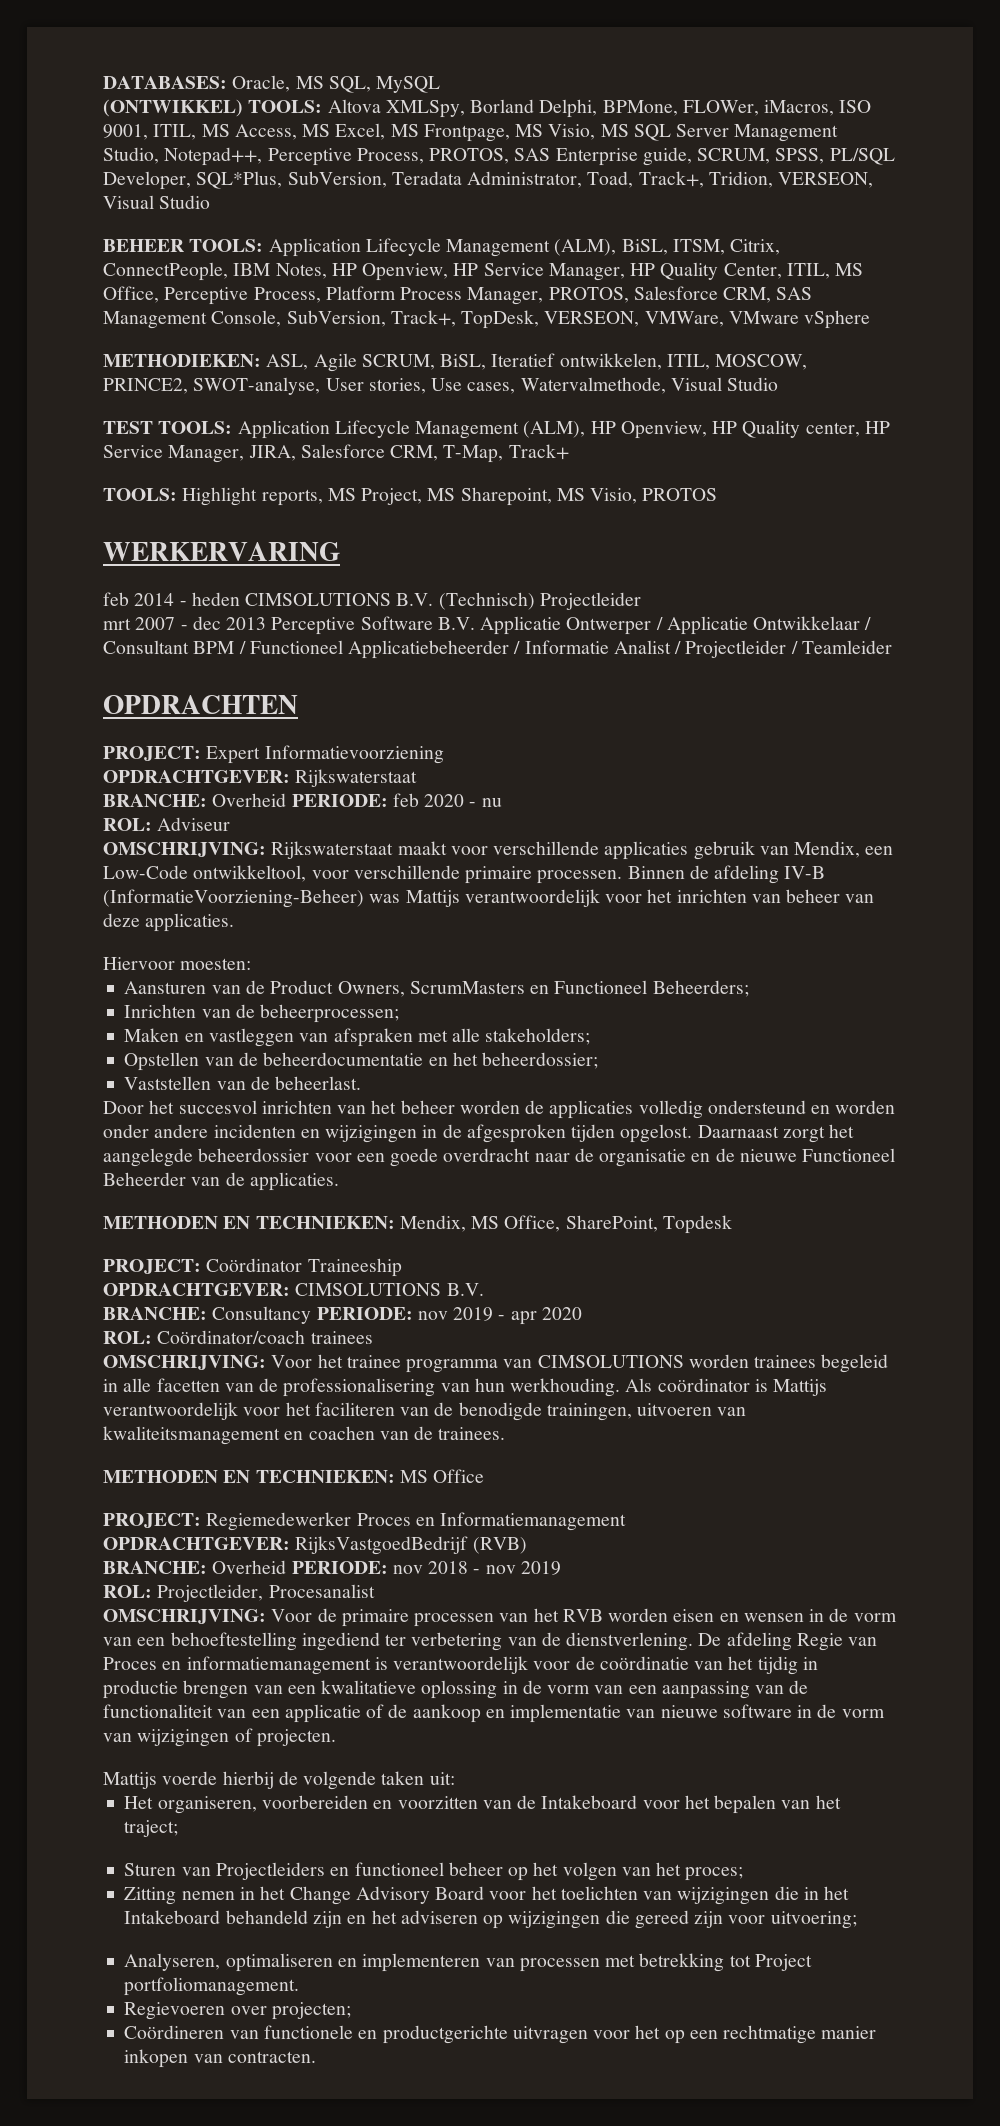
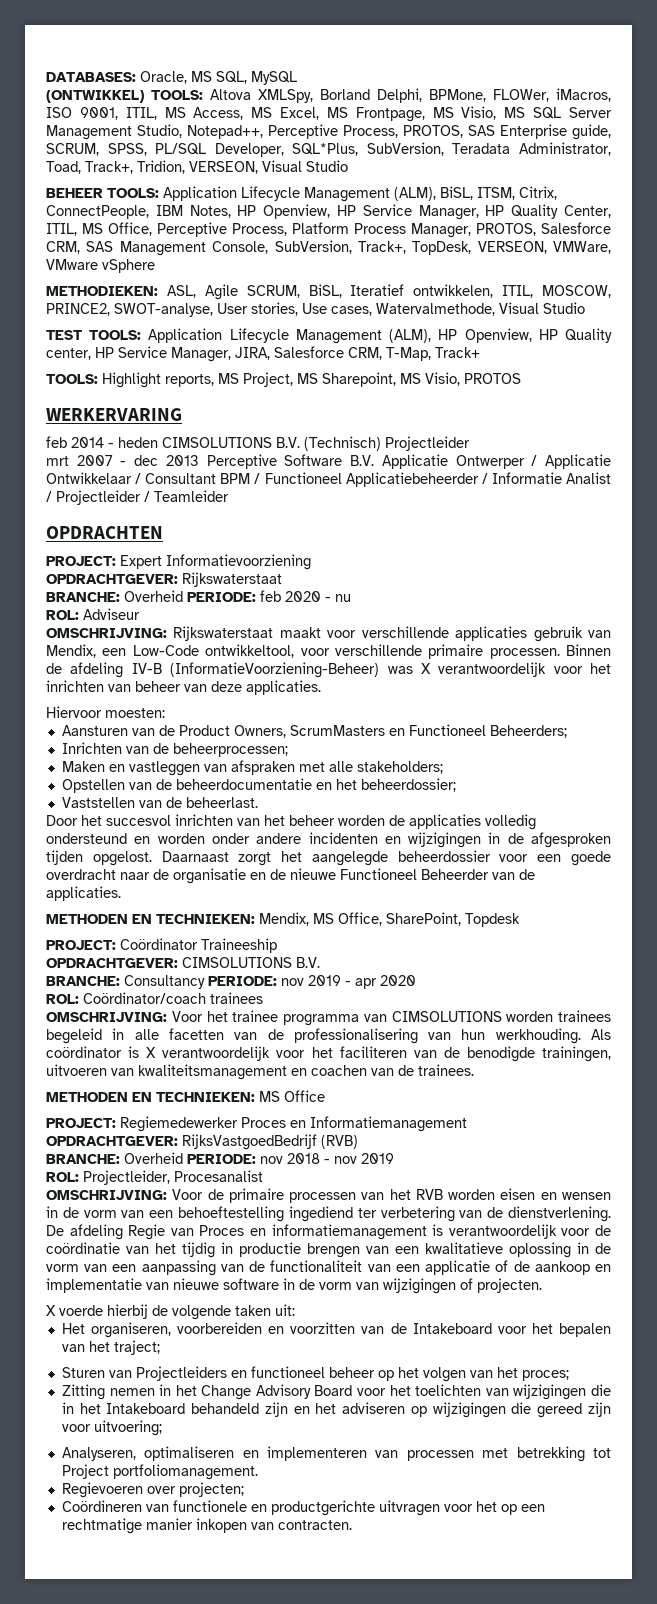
[405,890,460,907] Mattijs -> [420,663,431,674] X
[773,1379,828,1396] Mattijs -> [146,1047,157,1058] X
[103,1772,157,1789] Mattijs -> [46,1305,56,1316] X

